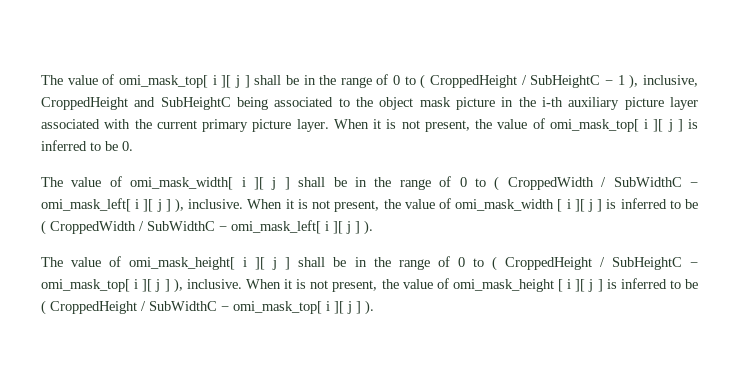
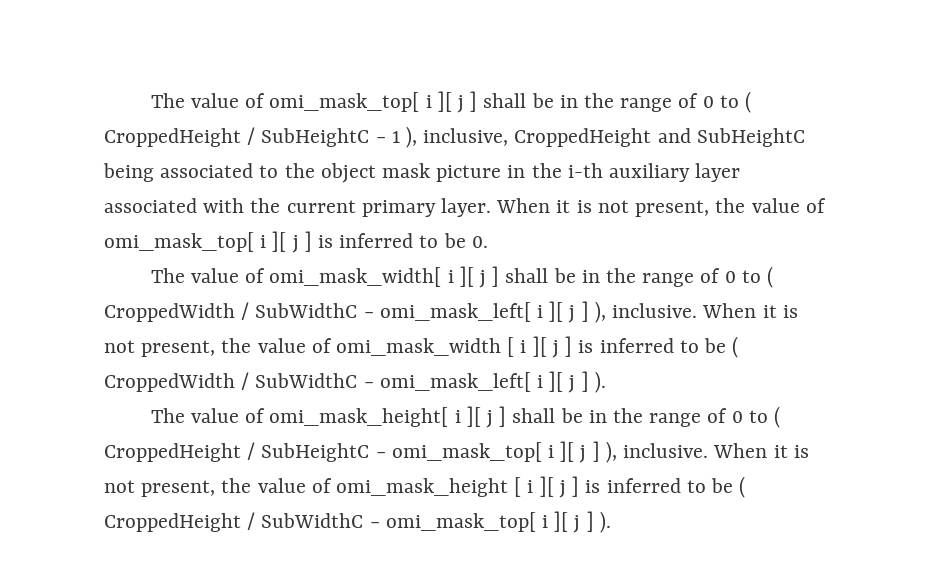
[624,97,664,110] picture -> (691, 172) none
[252,119,292,132] picture -> (436, 208) none

